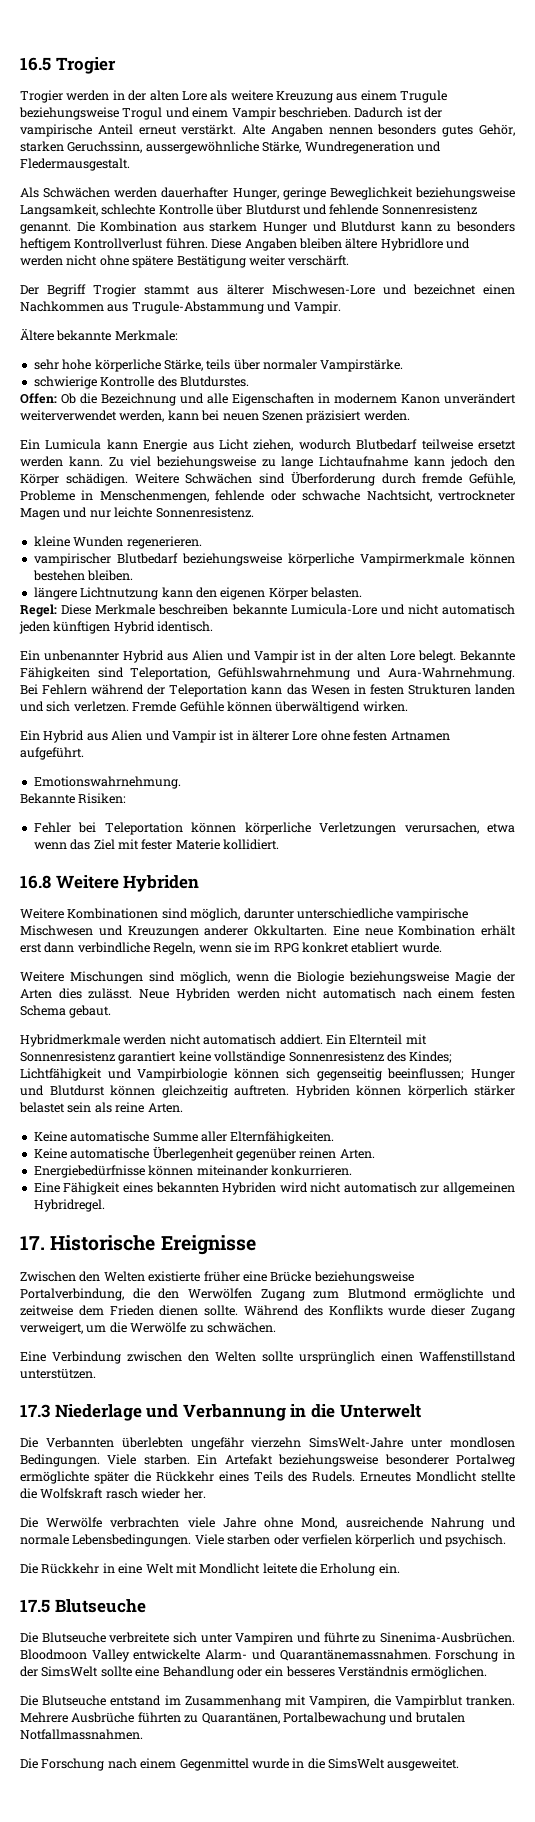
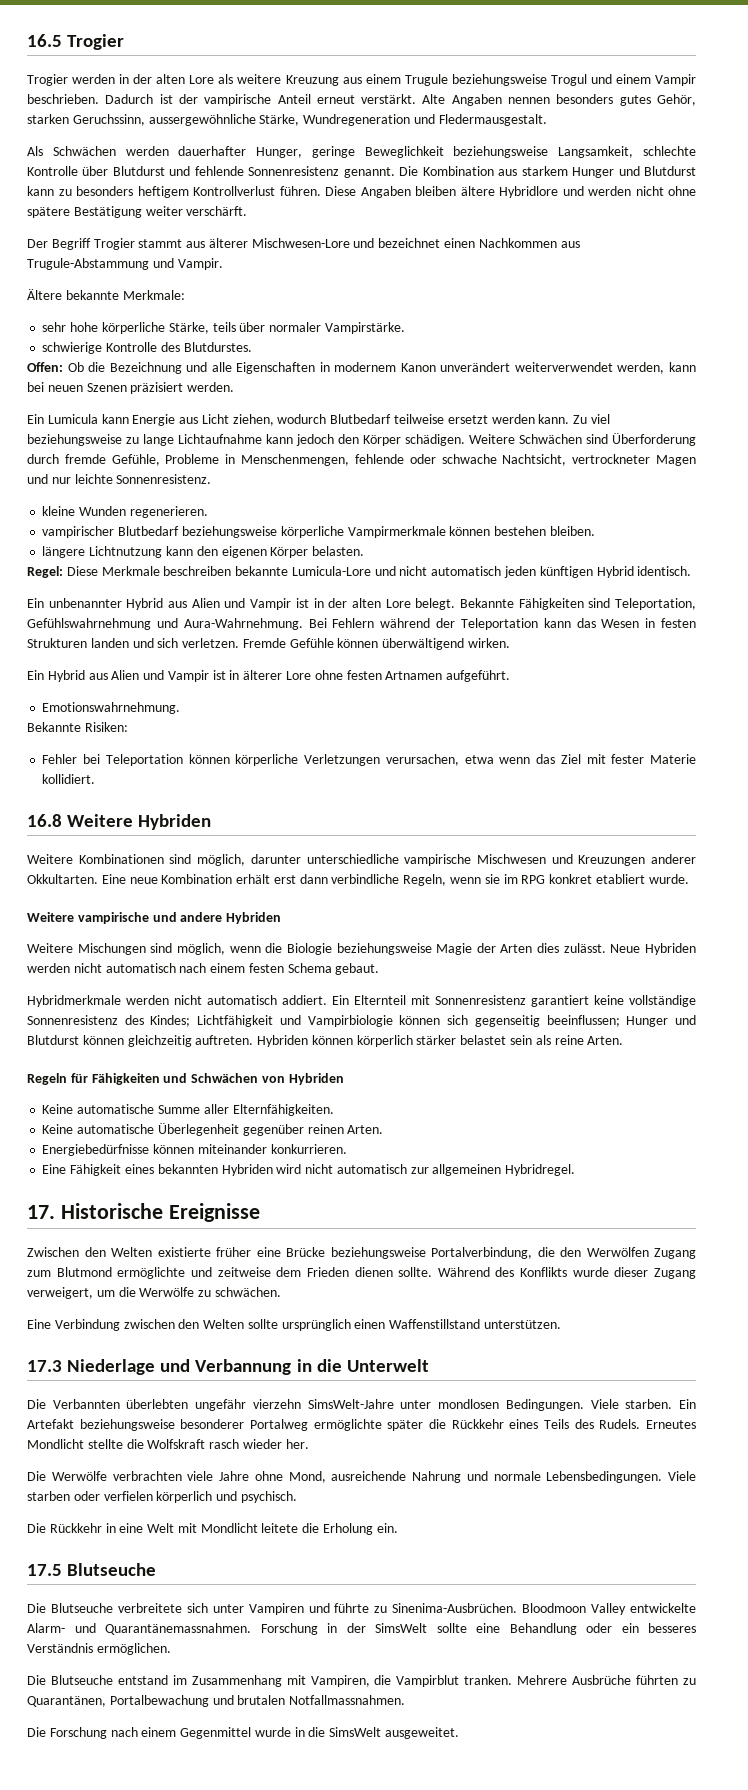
(442, 947) none -> [27,912,282,924] // Weitere vampirische und andere Hybriden
(183, 1108) none -> [27,1073,344,1085] // Regeln für Fähigkeiten und Schwächen von Hybriden

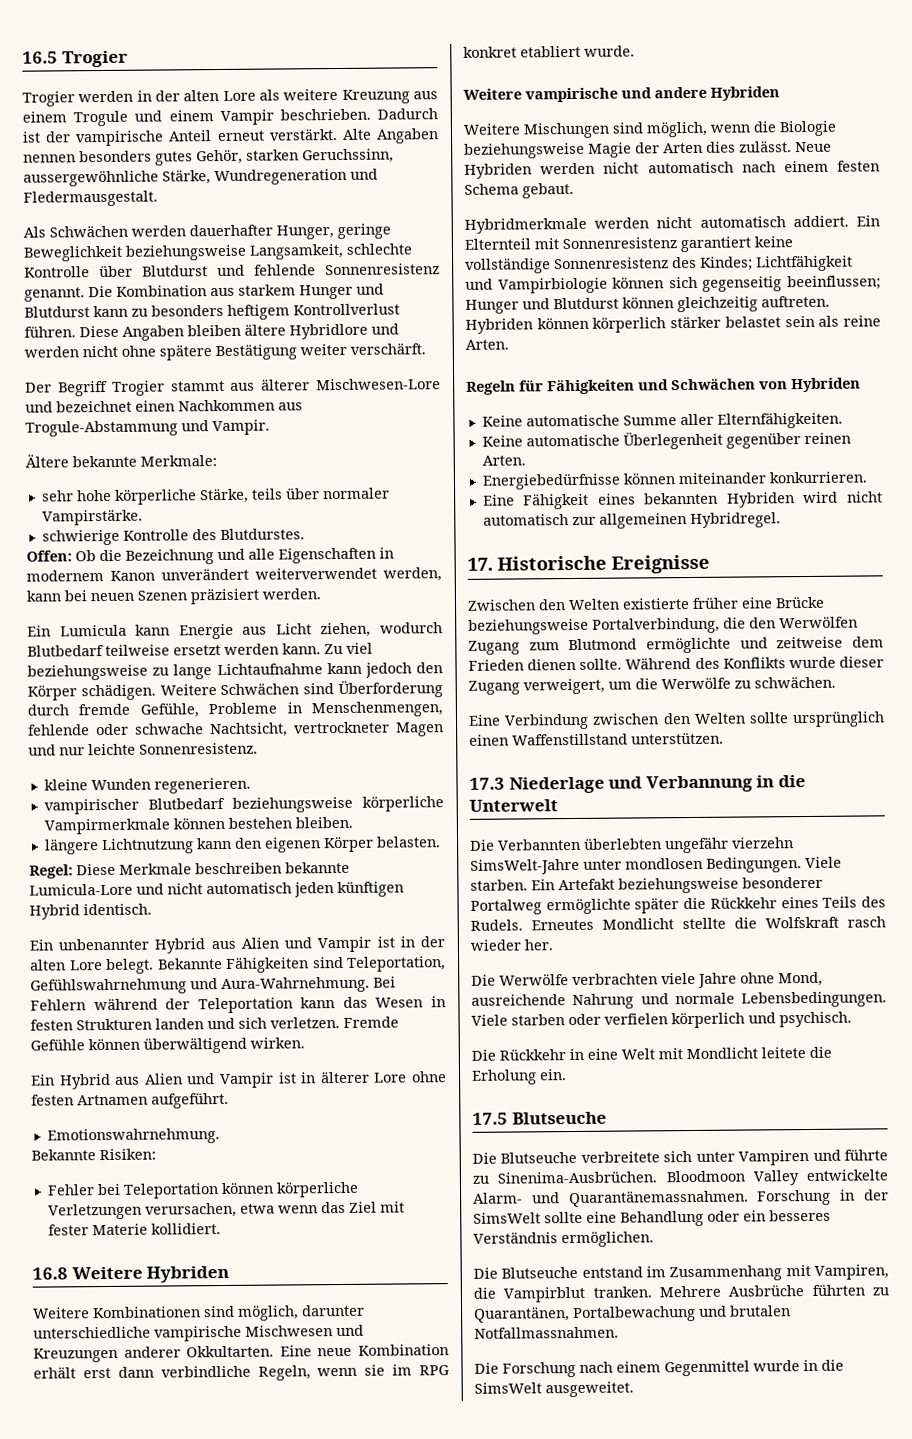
[404,74,587,86] Trugule beziehungsweise Trogul -> [73,110,129,127] Trogule
[27,258,149,270] Trugule-Abstammung -> [25,420,178,437] Trogule-Abstammung

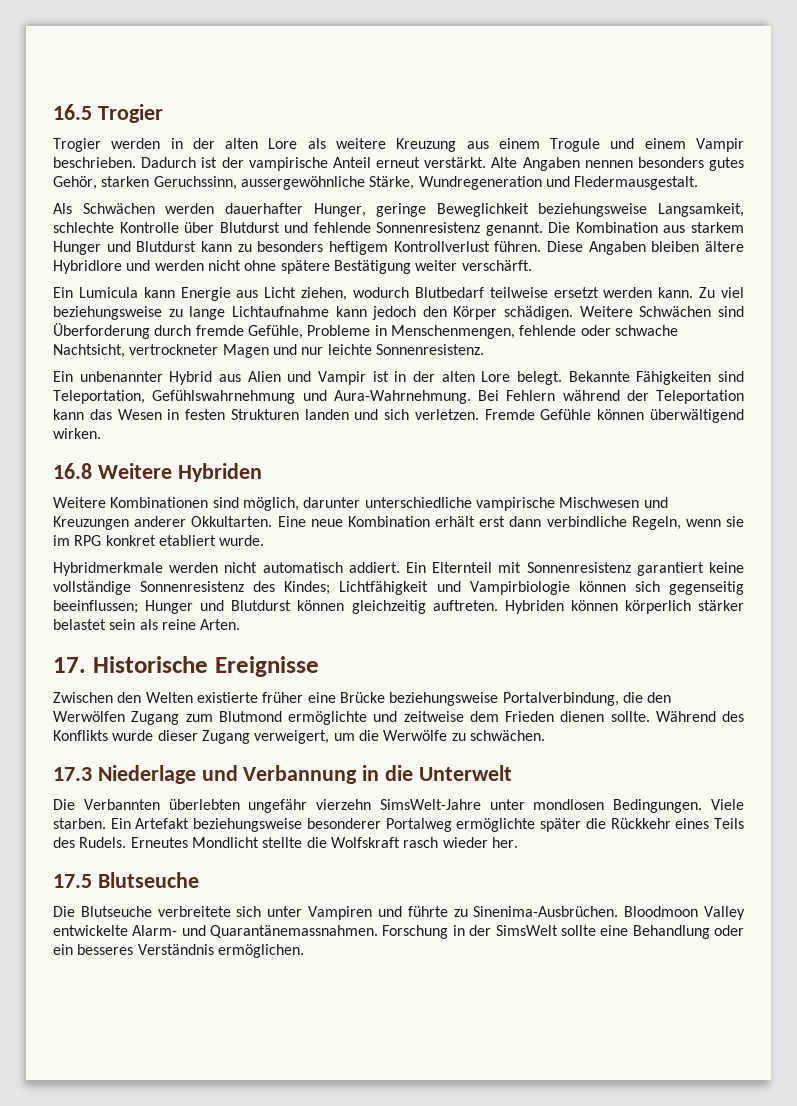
[25,378,442,397] [25,399,303,413] [25,419,270,437] [25,454,217,468] [41,487,390,505] [41,509,143,526] [41,528,305,546] [26,547,394,565] [26,567,442,582] [26,588,321,605] // Der Begriff Trogier stammt aus älterer Mischwesen-Lore und bezeichnet einen Nachkommen aus Trogule-Abstammung und Vampir. // Ältere bekannte Merkmale: // sehr hohe körperliche Stärke, teils über normaler Vampirstärke. // schwierige Kontrolle des Blutdurstes. // Offen: Ob die Bezeichnung und alle Eigenschaften in modernem Kanon unverändert weiterverwendet werden, kann bei neuen Szenen präzisiert werden. -> (532, 265) none
[43,777,251,794] [43,796,444,815] [43,816,353,835] [44,836,441,855] [29,861,350,879] [29,881,404,898] [29,903,152,920] // kleine Wunden regenerieren. // vampirischer Blutbedarf beziehungsweise körperliche Vampirmerkmale können bestehen bleiben. // längere Lichtnutzung kann den eigenen Körper belasten. // Regel: Diese Merkmale beschreiben bekannte Lumicula-Lore und nicht automatisch jeden künftigen Hybrid identisch. -> (484, 349) none
[31,1071,448,1090] [31,1092,229,1109] [46,1128,220,1145] [31,1148,156,1161] [46,1181,359,1199] [47,1201,405,1220] [47,1223,221,1236] // Ein Hybrid aus Alien und Vampir ist in älterer Lore ohne festen Artnamen aufgeführt. // Emotionswahrnehmung. // Bekannte Risiken: // Fehler bei Teleportation können körperliche Verletzungen verursachen, etwa wenn das Ziel mit fester Materie kollidiert. -> (101, 433) none
[463,86,780,103] [463,120,837,139] [464,141,832,159] [464,160,880,179] [464,182,574,199] // Weitere vampirische und andere Hybriden // Weitere Mischungen sind möglich, wenn die Biologie beziehungsweise Magie der Arten dies zulässt. Neue Hybriden werden nicht automatisch nach einem festen Schema gebaut. -> (265, 540) none
[466,377,861,395] [481,412,843,429] [481,431,851,450] [481,455,526,466] [481,471,867,490] [482,491,883,510] [482,512,781,529] // Regeln für Fähigkeiten und Schwächen von Hybriden // Keine automatische Summe aller Elternfähigkeiten. // Keine automatische Überlegenheit gegenüber reinen Arten. // Energiebedürfnisse können miteinander konkurrieren. // Eine Fähigkeit eines bekannten Hybriden wird nicht automatisch zur allgemeinen Hybridregel. -> (241, 624) none
[468,711,885,730] [469,732,724,746] // Eine Verbindung zwischen den Welten sollte ursprünglich einen Waffenstillstand unterstützen. -> (545, 735) none
[471,971,823,988] [471,991,887,1010] [471,1011,852,1029] [471,1046,832,1061] [471,1069,567,1085] // Die Werwölfe verbrachten viele Jahre ohne Mond, ausreichende Nahrung und normale Lebensbedingungen. Viele starben oder verfielen körperlich und psychisch. // Die Rückkehr in eine Welt mit Mondlicht leitete die Erholung ein. -> (518, 842) none
[473,1264,889,1282] [473,1284,889,1303] [474,1305,791,1323] [474,1326,619,1339] [474,1359,844,1378] [474,1381,634,1398] // Die Blutseuche entstand im Zusammenhang mit Vampiren, die Vampirblut tranken. Mehrere Ausbrüche führten zu Quarantänen, Portalbewachung und brutalen Notfallmassnahmen. // Die Forschung nach einem Gegenmittel wurde in die SimsWelt ausgeweitet. -> (304, 951) none

